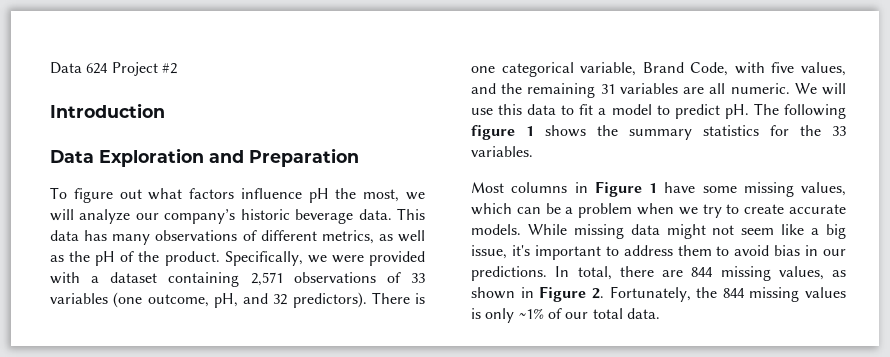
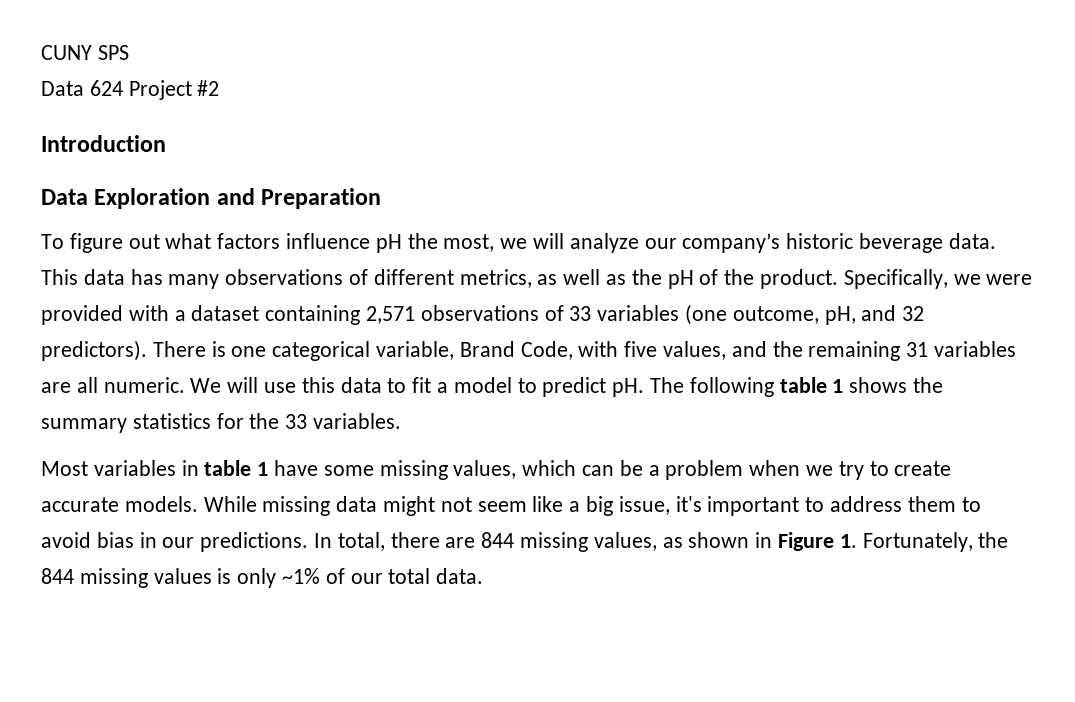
(50, 68) none -> [41,45,129,60] CUNY SPS //
[471,125,515,140] figure -> [779,377,827,393] table
[511,181,642,197] columns in Figure -> [93,460,252,476] variables in table
[591,288,604,299] 2. -> [839,534,857,548] 1.

